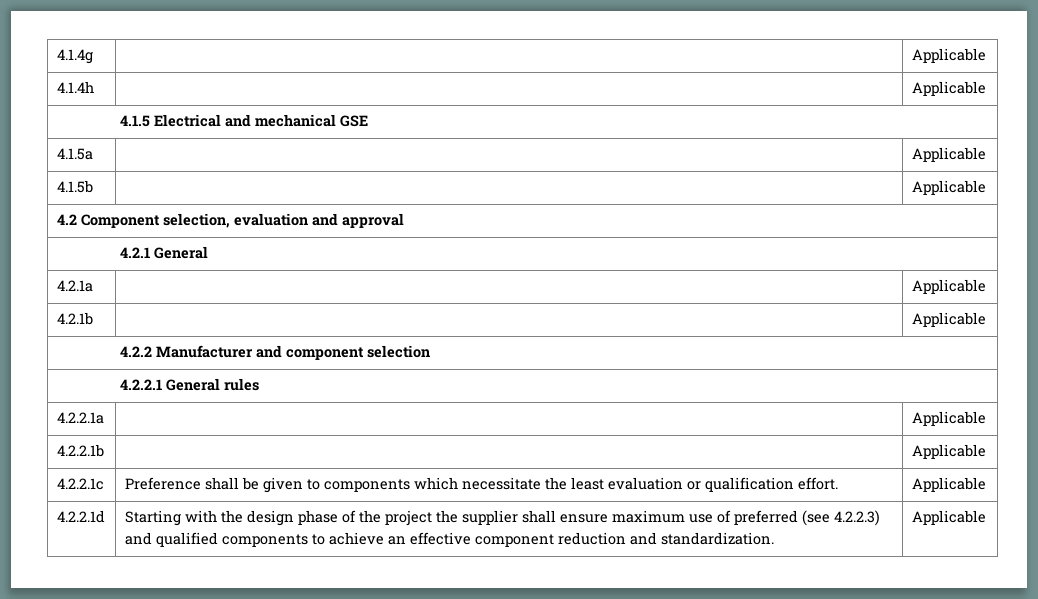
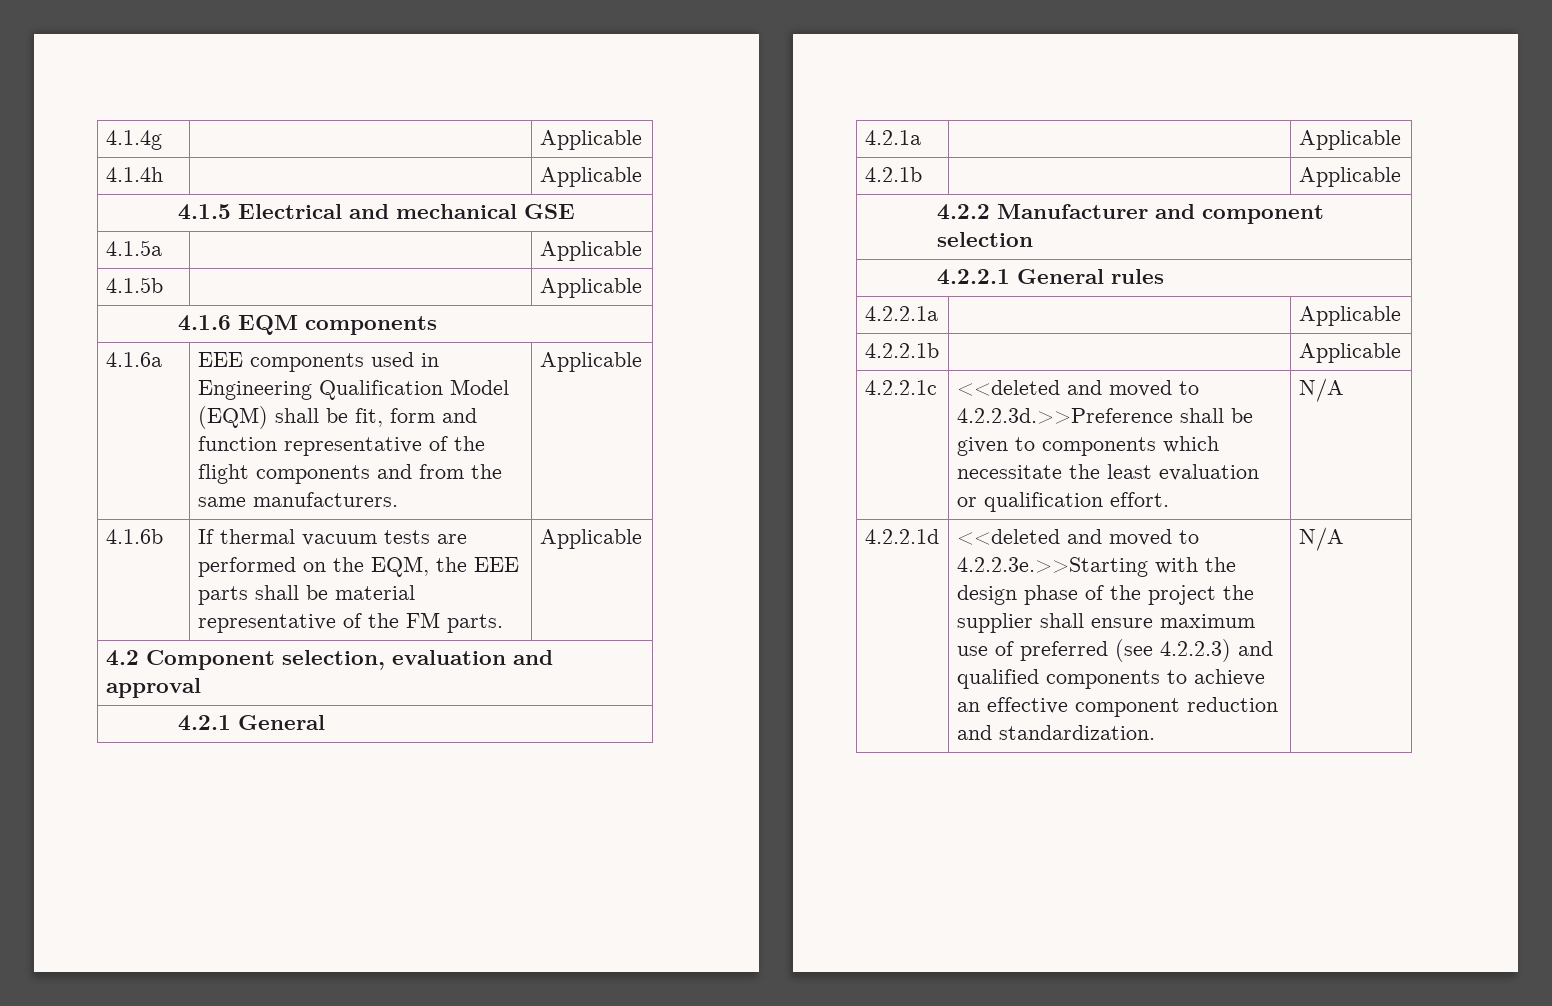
(986, 187) none -> [178,315,438,335] [105,352,162,367] [197,352,439,372] [197,379,509,400] [197,406,477,429] [197,436,485,456] [197,464,502,484] [197,492,398,507] [539,352,642,372] [105,529,163,544] [197,529,467,546] [197,556,519,577] [197,585,415,605] [197,612,503,633] [539,529,642,549] // 4.1.6 EQM components // 4.1.6a | EEE components used in Engineering Qualification Model (EQM) shall be fit, form and function representative of the flight components and from the same manufacturers. | Applicable // 4.1.6b | If thermal vacuum tests are performed on the EQM, the EEE parts shall be material representative of the FM parts. | Applicable
[124,477,201,490] Preference -> [956,380,1199,397] [956,408,1173,424] <<deleted and moved to 4.2.2.3d.>>Preference
[911,477,986,492] Applicable -> [1298,378,1344,402] N/A
[124,510,181,526] Starting -> [956,529,1199,546] [956,557,1148,577] <<deleted and moved to 4.2.2.3e.>>Starting
[911,510,986,525] Applicable -> [1298,527,1344,551] N/A

